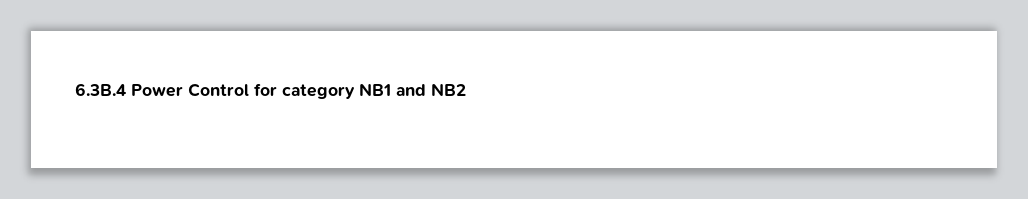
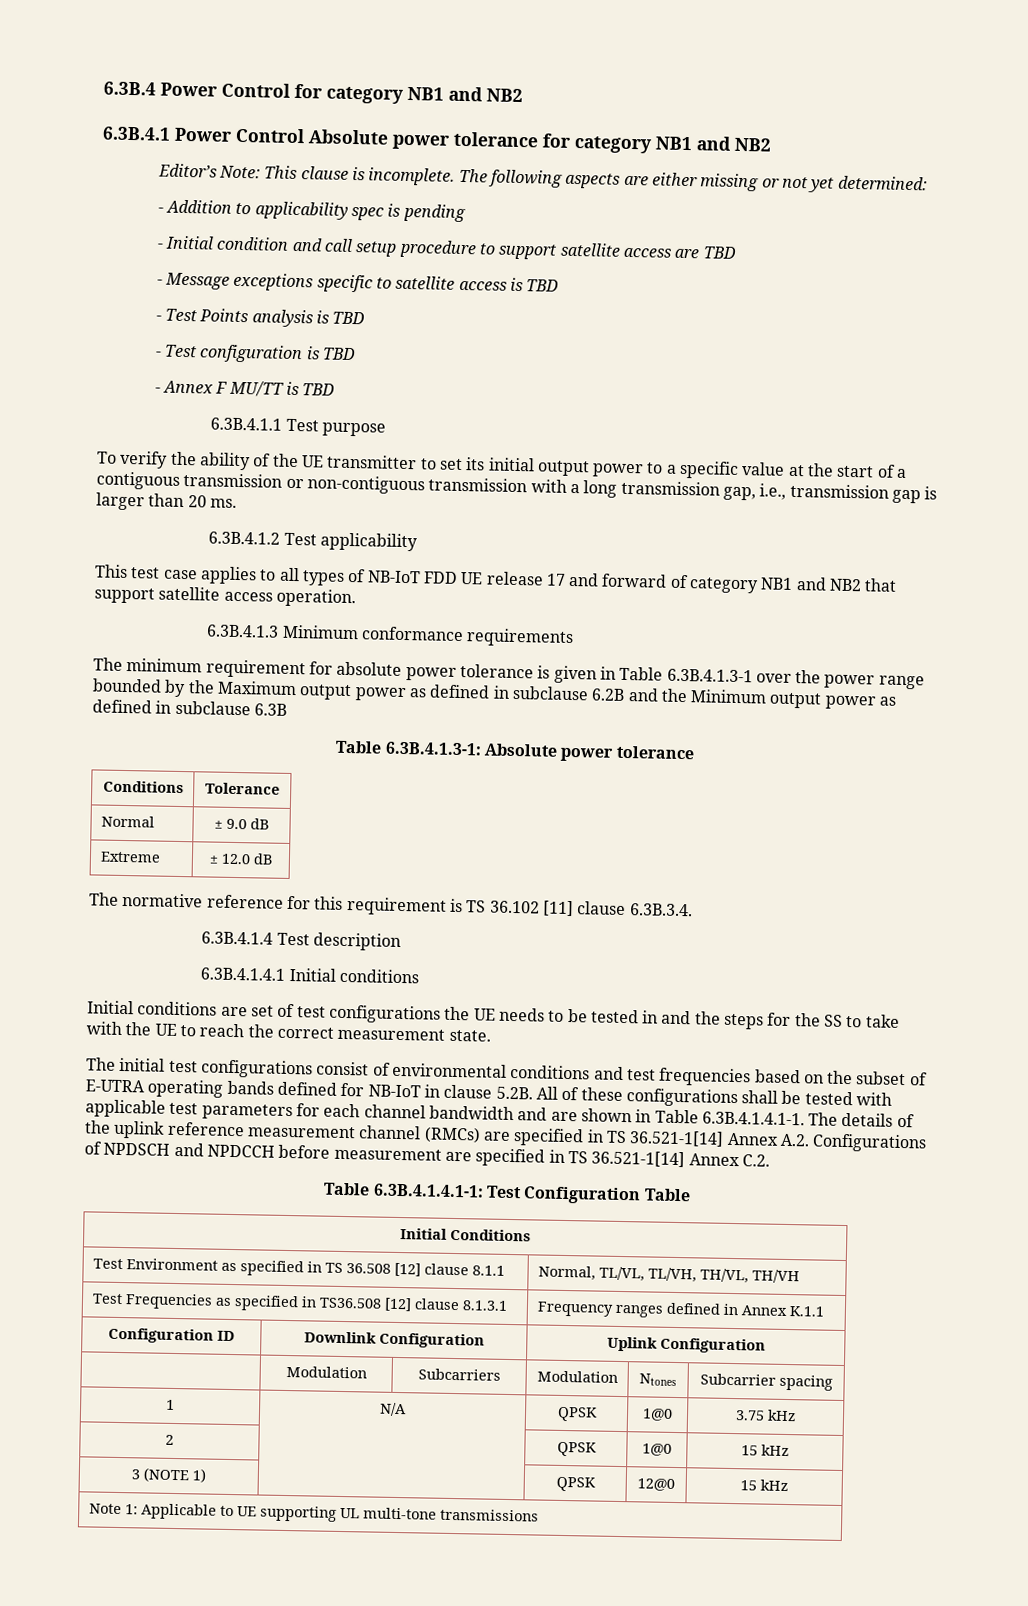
(466, 89) none -> [102,126,771,154] [157,163,928,193] [157,199,466,223] [156,235,737,260] [156,272,560,293] [155,308,366,328] [154,344,357,364] [154,380,336,397] [210,417,387,437] [97,450,908,479] [96,471,938,504] [96,492,237,511] [208,531,419,552] [94,564,898,594] [94,586,356,608] [206,624,575,648] [93,657,925,690] [92,678,897,710] [92,699,287,716] [335,740,695,762] [102,780,184,794] [205,782,280,795] [100,815,155,828] [214,818,269,830] [99,851,161,863] [209,853,273,865] [89,892,693,917] [201,931,402,951] [200,967,420,984] [87,1000,900,1030] [86,1021,491,1042] [86,1057,928,1087] [85,1079,893,1108] [85,1099,915,1128] [84,1120,928,1153] [84,1141,770,1168] [323,1182,691,1205] [400,1228,531,1242] [92,1258,505,1277] [537,1265,800,1284] [91,1293,508,1312] [536,1301,824,1318] [108,1327,235,1344] [303,1331,485,1349] [606,1336,766,1354] [285,1365,367,1379] [417,1368,501,1381] [536,1370,618,1383] [639,1373,677,1387] [699,1373,833,1391] [166,1399,175,1410] [378,1402,407,1417] [556,1406,598,1422] [642,1408,673,1421] [735,1409,796,1422] [165,1434,174,1445] [556,1441,597,1457] [642,1443,672,1456] [741,1444,789,1457] [131,1467,206,1483] [555,1476,596,1492] [637,1478,675,1491] [740,1479,788,1492] [88,1503,539,1522] // 6.3B.4.1 Power Control Absolute power tolerance for category NB1 and NB2 // Editor’s Note: This clause is incomplete. The following aspects are either missing or not yet determined: // - Addition to applicability spec is pending // - Initial condition and call setup procedure to support satellite access are TBD // - Message exceptions specific to satellite access is TBD // - Test Points analysis is TBD // - Test configuration is TBD // - Annex F MU/TT is TBD // 6.3B.4.1.1 Test purpose // To verify the ability of the UE transmitter to set its initial output power to a specific value at the start of a contiguous transmission or non-contiguous transmission with a long transmission gap, i.e., transmission gap is larger than 20 ms. // 6.3B.4.1.2 Test applicability // This test case applies to all types of NB-IoT FDD UE release 17 and forward of category NB1 and NB2 that support satellite access operation. // 6.3B.4.1.3 Minimum conformance requirements // The minimum requirement for absolute power tolerance is given in Table 6.3B.4.1.3-1 over the power range bounded by the Maximum output power as defined in subclause 6.2B and the Minimum output power as defined in subclause 6.3B // Table 6.3B.4.1.3-1: Absolute power tolerance // Conditions | Tolerance // Normal | ± 9.0 dB // Extreme | ± 12.0 dB // The normative reference for this requirement is TS 36.102 [11] clause 6.3B.3.4. // 6.3B.4.1.4 Test description // 6.3B.4.1.4.1 Initial conditions // Initial conditions are set of test configurations the UE needs to be tested in and the steps for the SS to take with the UE to reach the correct measurement state. // The initial test configurations consist of environmental conditions and test frequencies based on the subset of E-UTRA operating bands defined for NB-IoT in clause 5.2B. All of these configurations shall be tested with applicable test parameters for each channel bandwidth and are shown in Table 6.3B.4.1.4.1-1. The details of the uplink reference measurement channel (RMCs) are specified in TS 36.521-1[14] Annex A.2. Configurations of NPDSCH and NPDCCH before measurement are specified in TS 36.521-1[14] Annex C.2. // Table 6.3B.4.1.4.1-1: Test Configuration Table // Initial Conditions // Test Environment as specified in TS 36.508 [12] clause 8.1.1 | Normal, TL/VL, TL/VH, TH/VL, TH/VH // Test Frequencies as specified in TS36.508 [12] clause 8.1.3.1 | Frequency ranges defined in Annex K.1.1 // Configuration ID | Downlink Configuration | Uplink Configuration // | Modulation | Subcarriers | Modulation | Ntones | Subcarrier spacing // 1 | N/A | QPSK | 1@0 | 3.75 kHz // 2 | | QPSK | 1@0 | 15 kHz // 3 (NOTE 1) | | QPSK | 12@0 | 15 kHz // Note 1: Applicable to UE supporting UL multi-tone transmissions

